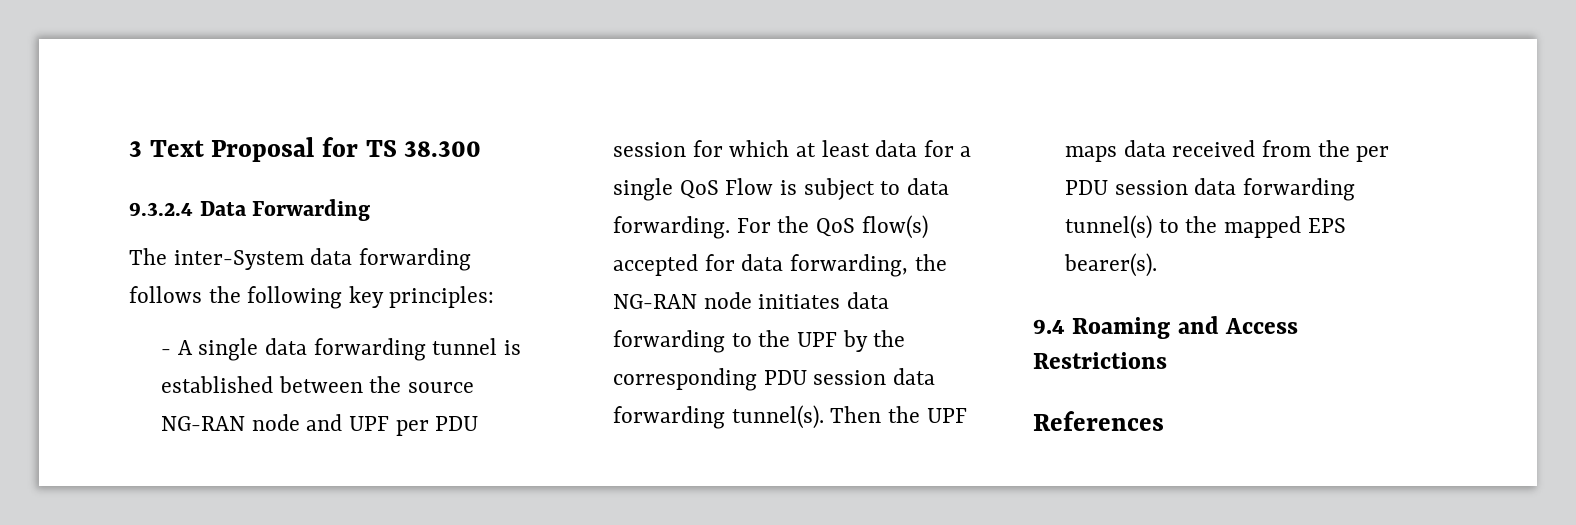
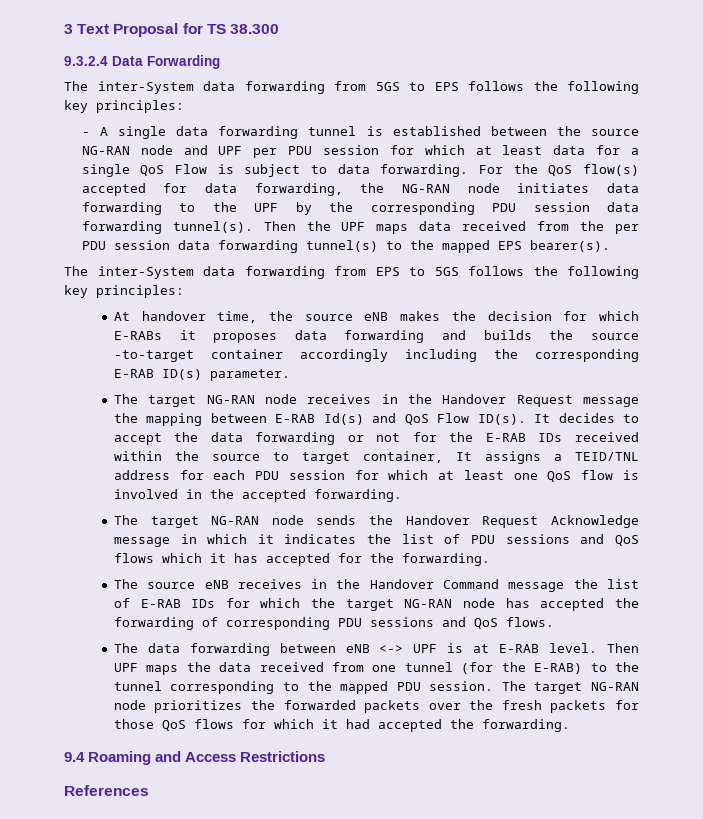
(471, 259) none -> [334,81,459,91] from 5GS to EPS
(1158, 265) none -> [64,266,639,279] [64,285,184,298] [113,311,640,323] [113,330,639,343] [113,349,640,362] [113,369,290,381] [113,394,639,407] [113,413,639,426] [113,432,640,445] [113,451,640,464] [113,470,639,482] [113,489,402,502] [113,515,639,528] [113,534,640,547] [113,553,490,566] [113,579,640,592] [113,598,640,611] [113,617,554,630] [113,643,639,656] [113,662,640,675] [113,681,639,694] [113,700,639,713] [113,719,570,732] // The inter-System data forwarding from EPS to 5GS follows the following key principles: // At handover time, the source eNB makes the decision for which E-RABs it proposes data forwarding and builds the source -to-target container accordingly including the corresponding E-RAB ID(s) parameter. // The target NG-RAN node receives in the Handover Request message the mapping between E-RAB Id(s) and QoS Flow ID(s). It decides to accept the data forwarding or not for the E-RAB IDs received within the source to target container, It assigns a TEID/TNL address for each PDU session for which at least one QoS flow is involved in the accepted forwarding. // The target NG-RAN node sends the Handover Request Acknowledge message in which it indicates the list of PDU sessions and QoS flows which it has accepted for the forwarding. // The source eNB receives in the Handover Command message the list of E-RAB IDs for which the target NG-RAN node has accepted the forwarding of corresponding PDU sessions and QoS flows. // The data forwarding between eNB <-> UPF is at E-RAB level. Then UPF maps the data received from one tunnel (for the E-RAB) to the tunnel corresponding to the mapped PDU session. The target NG-RAN node prioritizes the forwarded packets over the fresh packets for those QoS flows for which it had accepted the forwarding.

